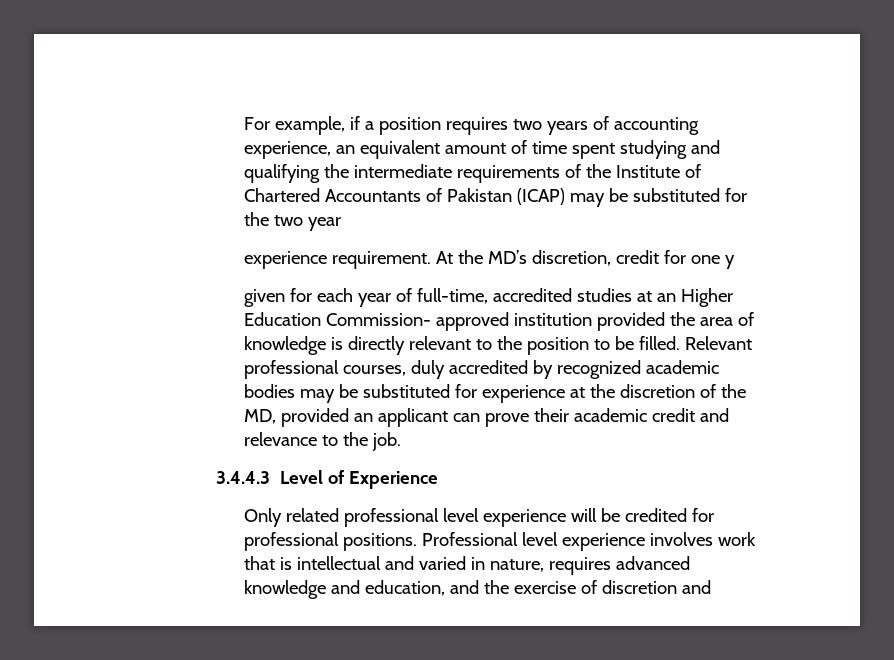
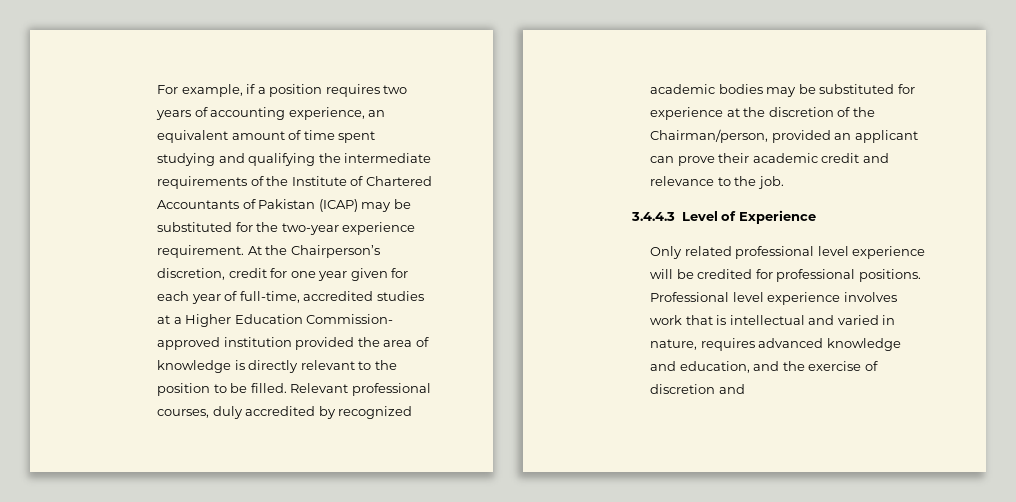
[273,215,341,231] two year // -> [281,223,339,235] two-year
[487,250,527,264] MD’s -> [290,245,380,258] Chairperson’s
[724,255,735,269] y // -> [318,271,348,281] year
[656,293,676,302] an -> [173,317,182,324] a
[243,409,276,424] MD, -> [650,129,769,143] Chairman/person,

